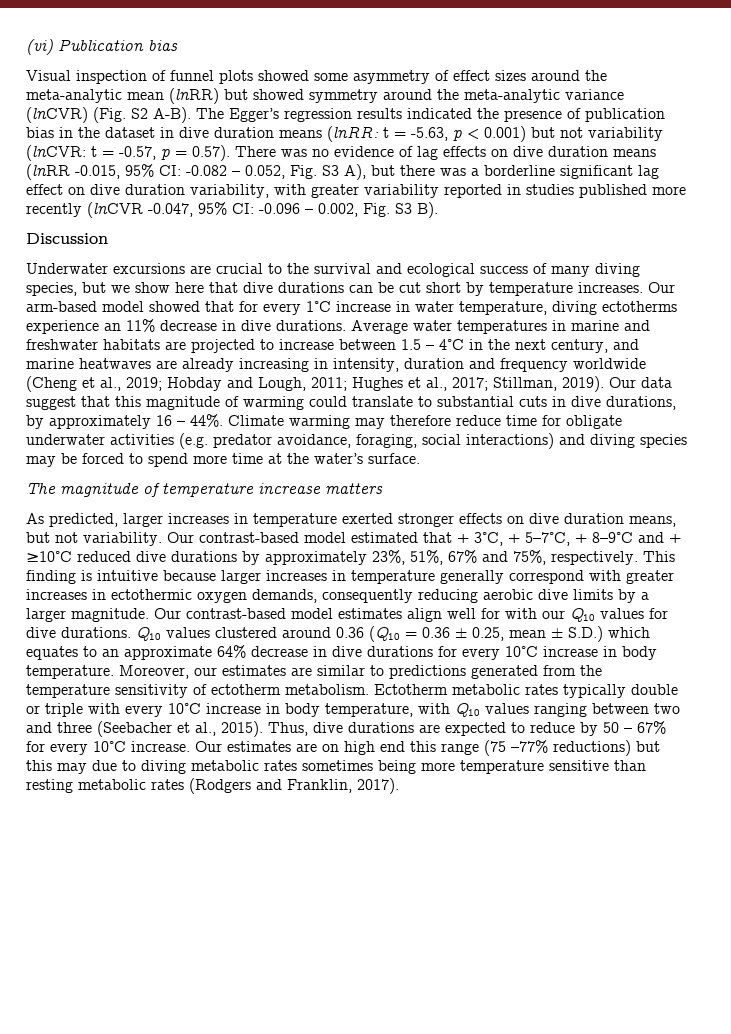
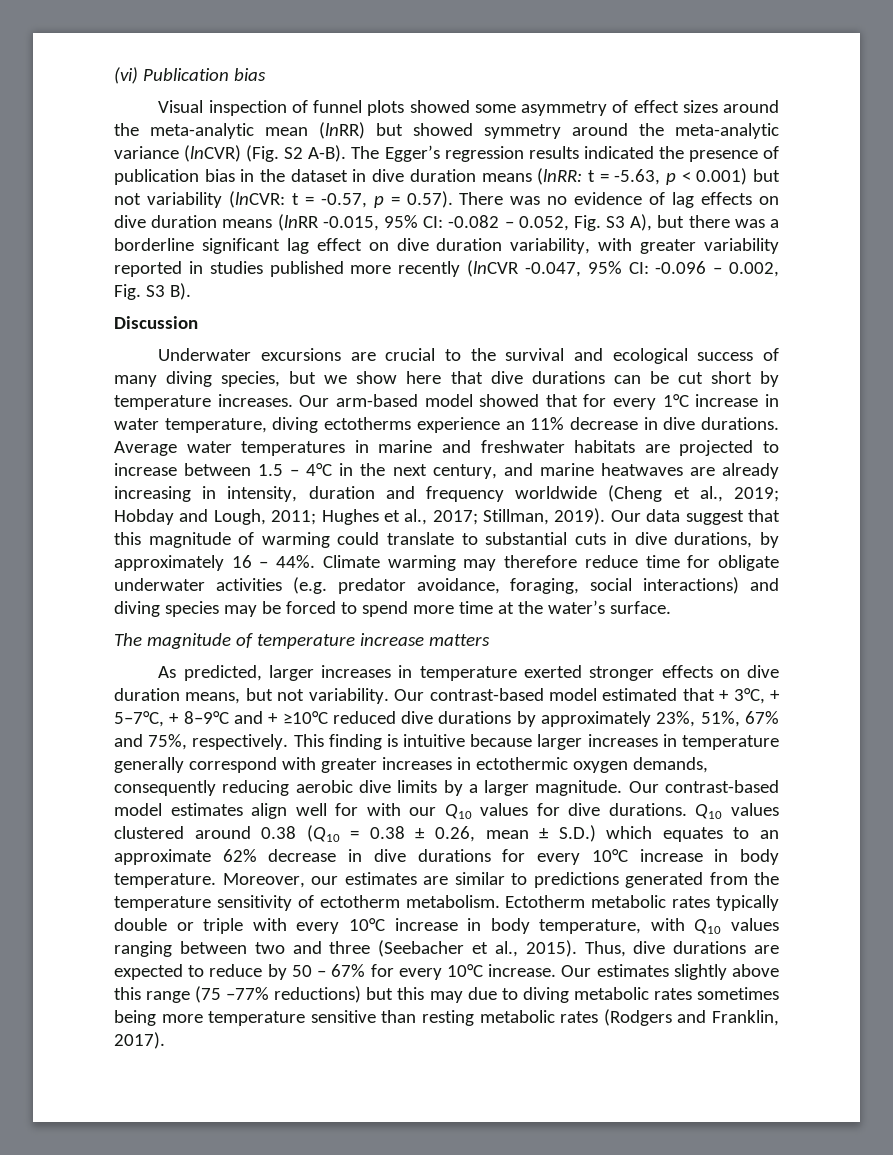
[336,627,364,638] 0.36 -> [261,826,297,839] 0.38
[422,627,504,641] 0.36 ± 0.25, -> [369,826,475,842] 0.38 ± 0.26,
[217,645,246,658] 64% -> [222,849,257,862] 62%
[296,741,405,755] are on high end -> [673,964,779,980] slightly above

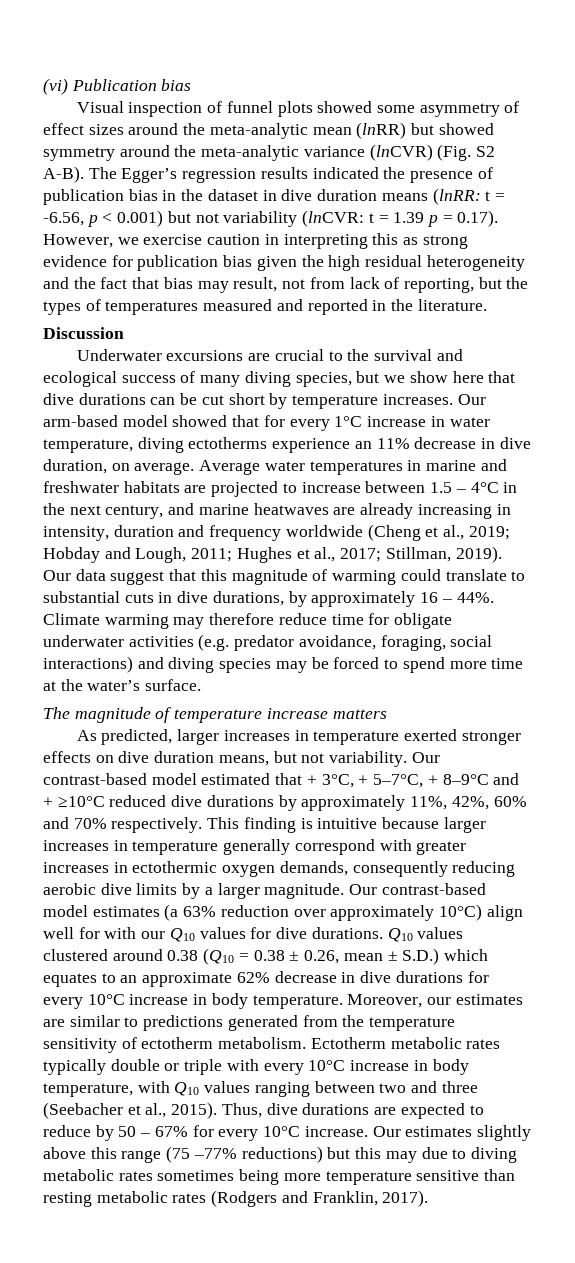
[614,169,661,185] -5.63, -> [43,212,84,226] -6.56,
[320,193,367,208] -0.57, -> [393,212,425,223] 1.39
[406,191,779,208] [114,214,779,231] [114,238,779,254] [114,260,780,277] [114,283,191,300] 0.57). There was no evidence of lag effects on dive duration means (lnRR -0.015, 95% CI: -0.082 – 0.052, Fig. S3 A), but there was a borderline significant lag effect on dive duration variability, with greater variability reported in studies published more recently (lnCVR -0.047, 95% CI: -0.096 – 0.002, Fig. S3 B). -> [457,210,499,227] [43,233,468,249] [43,255,525,271] [43,277,529,293] [43,299,487,315] 0.17). However, we exercise caution in interpreting this as strong evidence for publication bias given the high residual heterogeneity and the fact that bias may result, not from lack of reporting, but the types of temperatures measured and reported in the literature.
[701,417,779,430] durations. -> [43,459,195,475] duration, on average.
[656,711,779,727] [114,734,188,750] 23%, 51%, 67% and 75%, -> [410,796,527,810] [43,817,107,829] 11%, 42%, 60% and 70%
(243, 809) none -> [164,904,483,921] (a 63% reduction over approximately 10°C)

